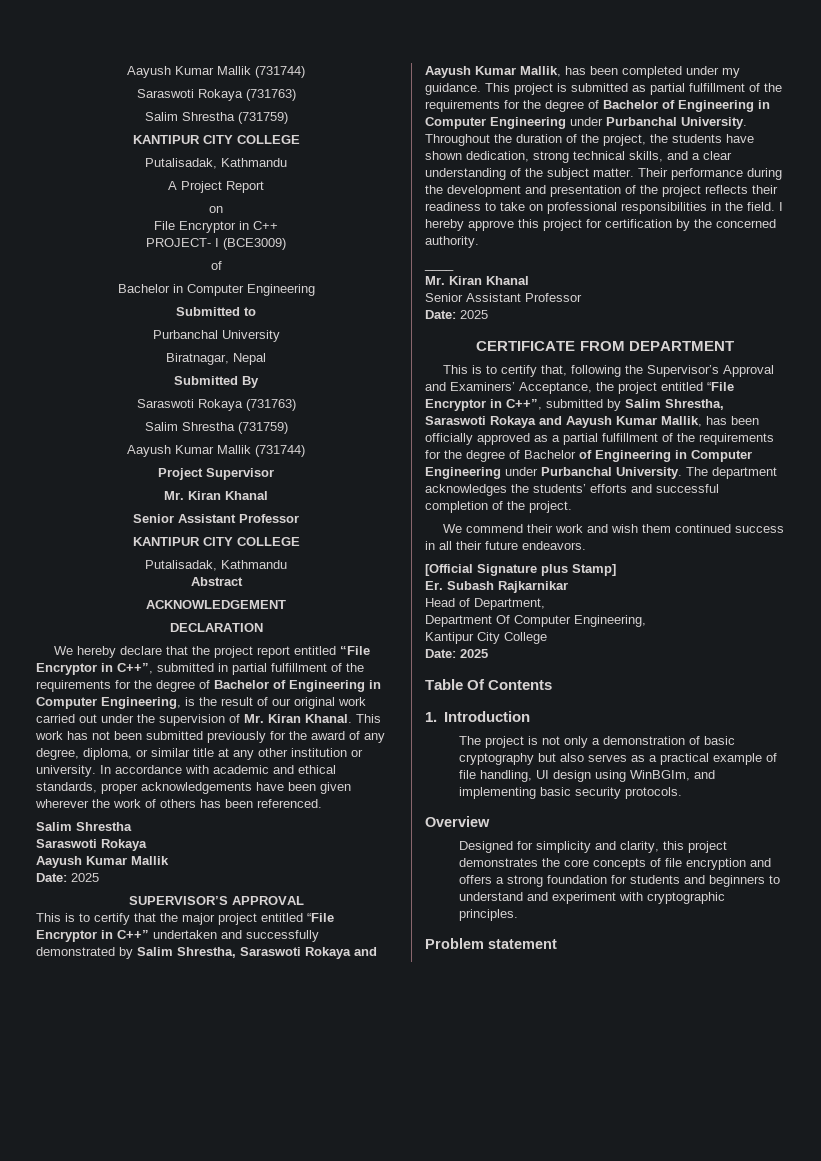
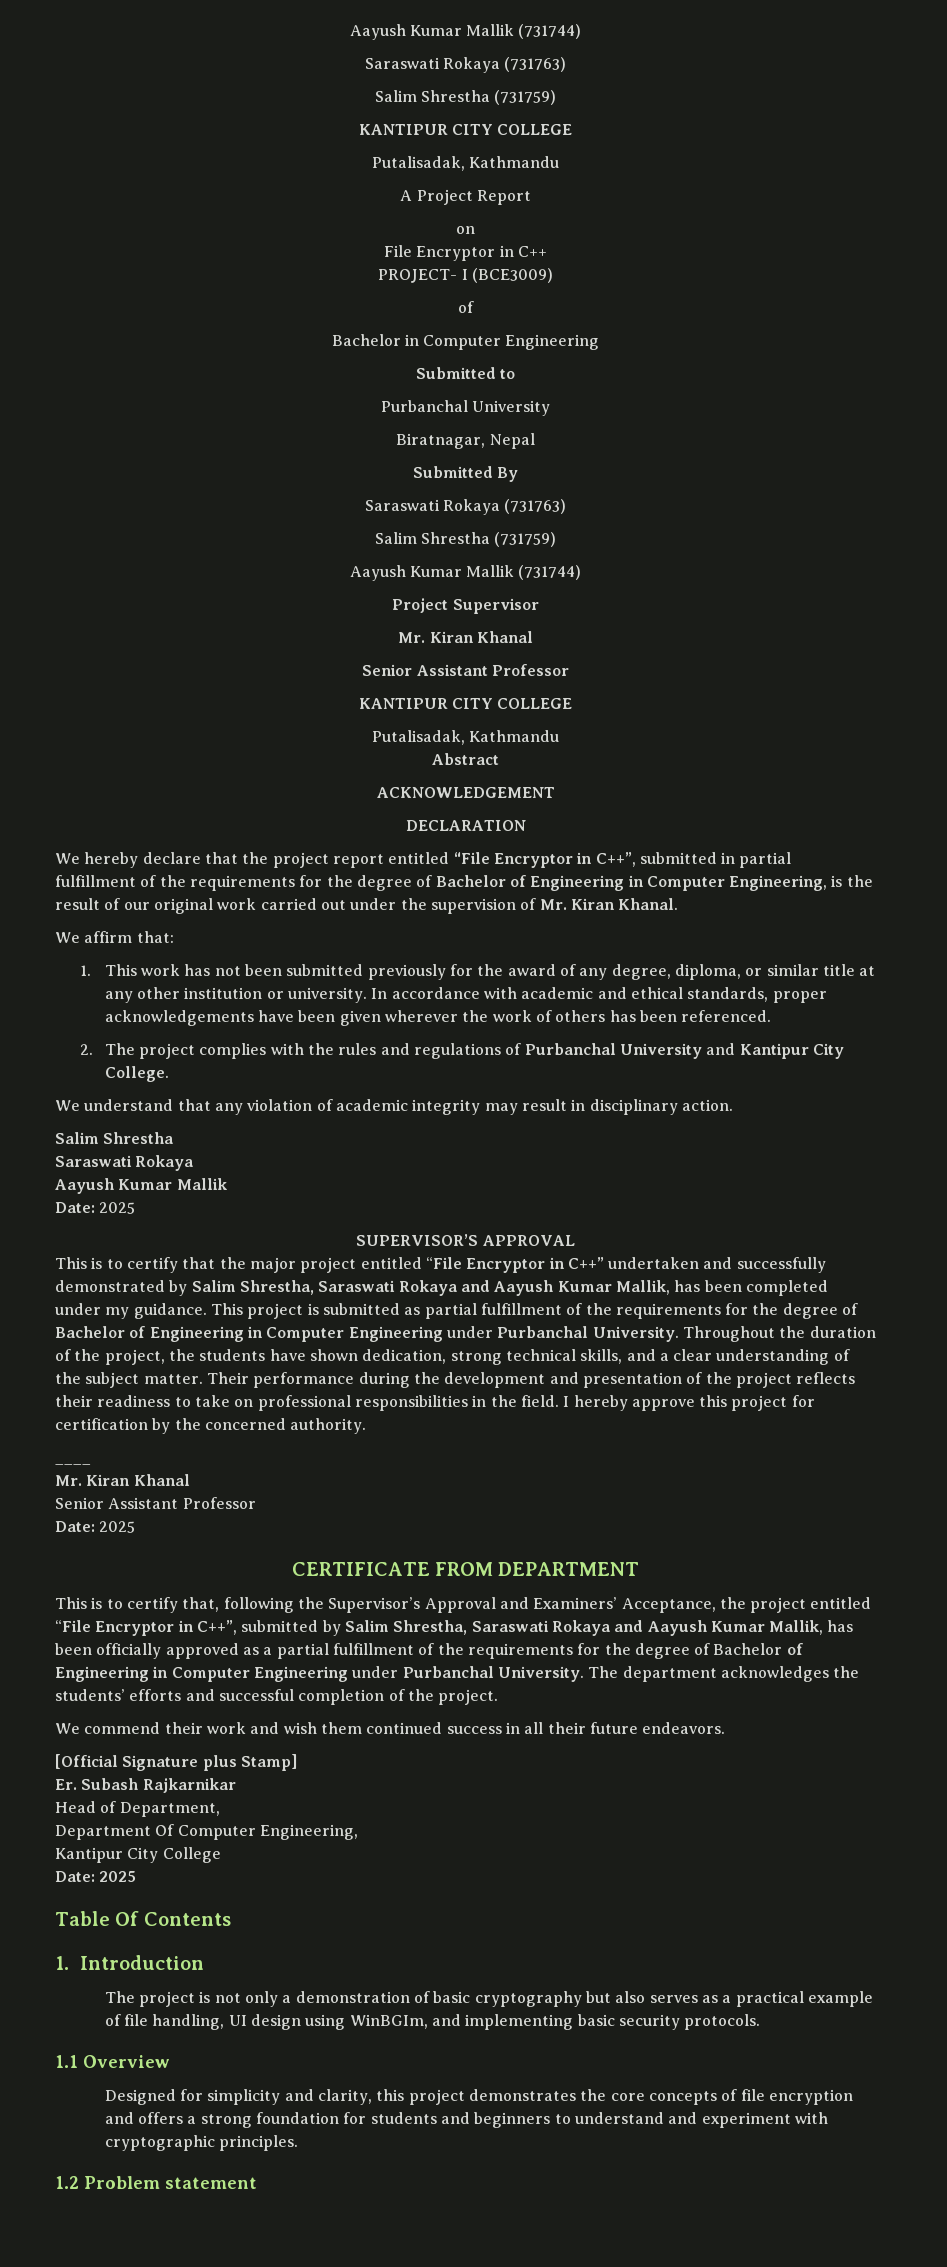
[127,66,305,78] [136,89,194,98] Aayush Kumar Mallik (731744) // Saraswoti -> [349,24,582,40] [364,57,440,69] Aayush Kumar Mallik (731744) // Saraswati
[136,399,194,408] Saraswoti -> [364,499,440,511] Saraswati
(352, 718) none -> [55,931,174,943] [79,965,91,976] // We affirm that: // 1.
(322, 803) none -> [79,1043,845,1059] [104,1066,169,1082] [55,1099,733,1115] // 2. The project complies with the rules and regulations of Purbanchal University and Kantipur City College. // We understand that any violation of academic integrity may result in disciplinary action.
[36,839,97,848] Saraswoti -> [55,1155,132,1167] Saraswati
[240,947,301,956] Saraswoti -> [318,1280,396,1292] Saraswati
[425,416,486,425] Saraswoti -> [471,1620,549,1632] Saraswati
(683, 793) none -> [55,2055,78,2068] 1.1
(519, 915) none -> [55,2176,79,2189] 1.2

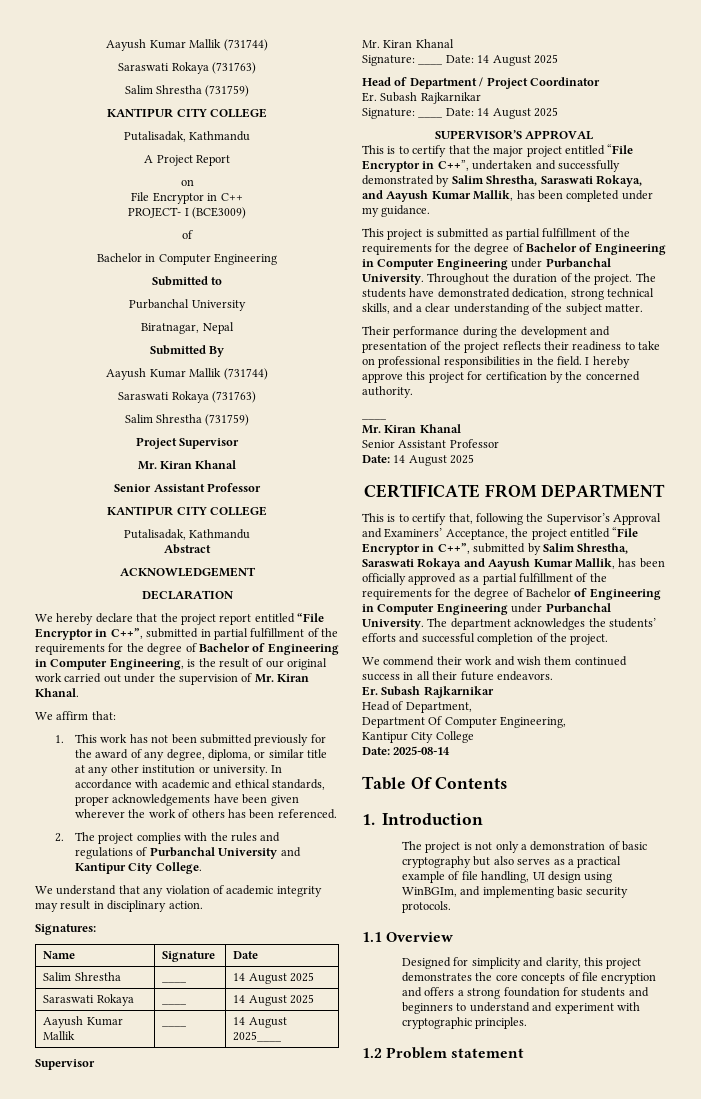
[364,499,567,515] [374,532,557,547] [349,565,582,581] // Saraswati Rokaya (731763) // Salim Shrestha (731759) // Aayush Kumar Mallik (731744) -> [106,368,268,380] [118,391,256,403] [124,414,250,426] // Aayush Kumar Mallik (731744) // Saraswati Rokaya (731763) // Salim Shrestha (731759)
[55,1132,175,1144] [55,1155,195,1171] [55,1178,227,1194] [55,1202,95,1213] Salim Shrestha // Saraswati Rokaya // Aayush Kumar Mallik // Date: -> [35,924,96,935] [43,951,76,959] [162,951,216,962] [233,951,259,959] [43,972,121,981] [162,981,188,983] [233,972,315,984] [43,994,134,1006] [162,1003,188,1005] [233,994,315,1006] [43,1016,123,1028] [43,1031,76,1040] [162,1025,188,1027] [233,1017,287,1028] [233,1031,283,1042] [35,1059,95,1070] [362,39,454,48] [362,55,444,66] [445,54,558,66] [362,77,600,89] [362,92,481,104] [362,108,444,119] [445,108,531,119] Signatures: // Name | Signature | Date // Salim Shrestha | ____ | 14 August 2025 // Saraswati Rokaya | ____ | 14 August 2025 // Aayush Kumar Mallik | ____ | 14 August 2025____ // Supervisor // Mr. Kiran Khanal // Signature: ____ Date: 14 August 2025 // Head of Department / Project Coordinator // Er. Subash Rajkarnikar // Signature: ____ Date: 14 August
[567,1257,604,1269] C++” -> [437,160,469,171] C++”,
[398,1280,458,1296] Rokaya -> [595,175,642,187] Rokaya,
(207, 1311) none -> (431, 211) //
[104,1349,195,1365] project, the -> [594,273,656,285] project. The
[309,1349,358,1361] shown -> [437,288,510,298] demonstrated
(203, 1379) none -> (643, 308) //
(95, 1526) none -> [393,455,447,466] 14 August
[55,1754,297,1771] // [Official Signature plus Stamp] -> (553, 676) none
[99,1871,137,1882] 2025 -> [393,746,451,755] 2025-08-14

